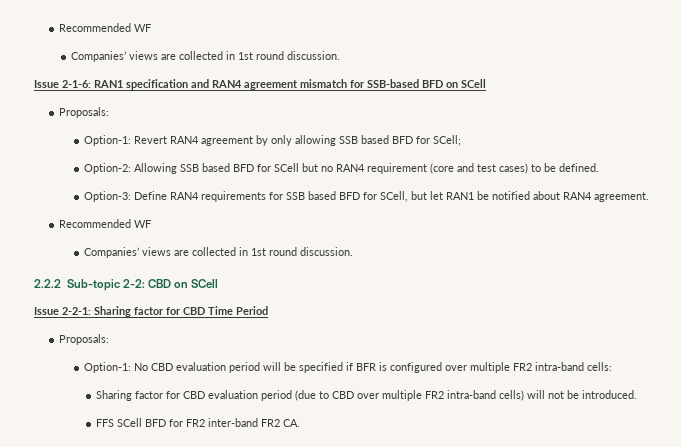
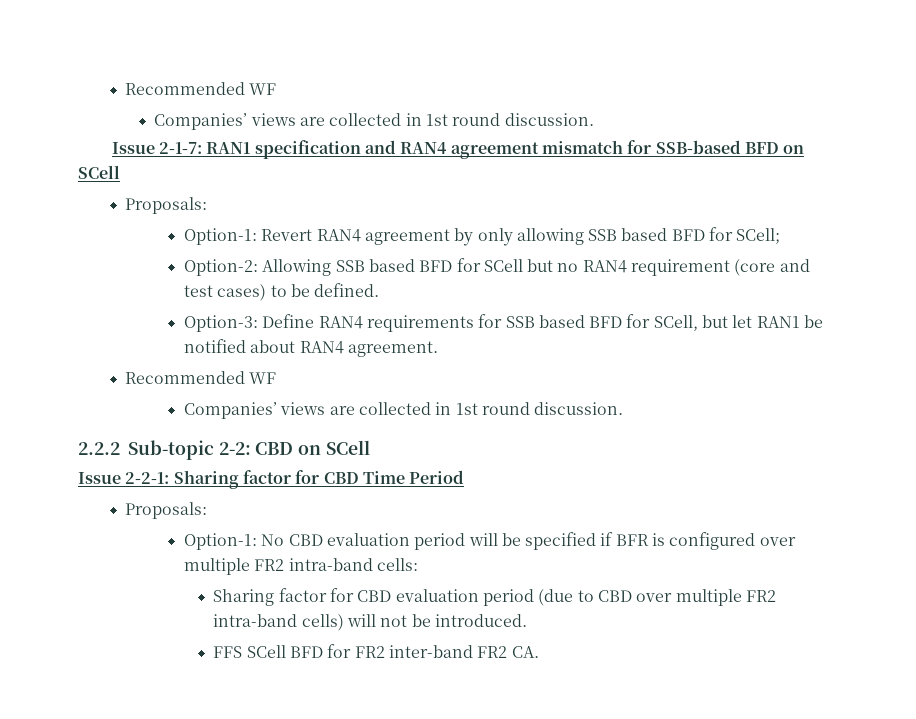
[62,80,91,88] 2-1-6: -> [158,142,202,154] 2-1-7:

